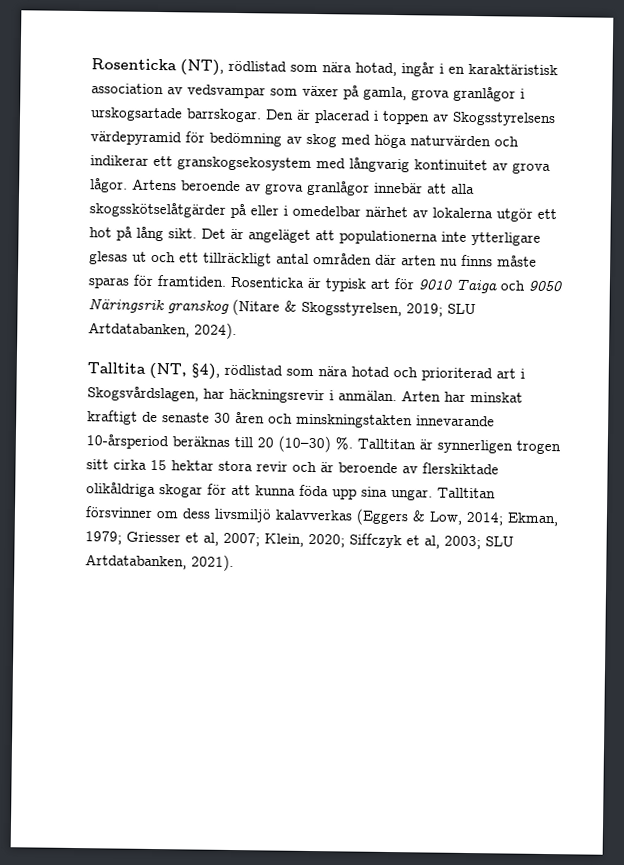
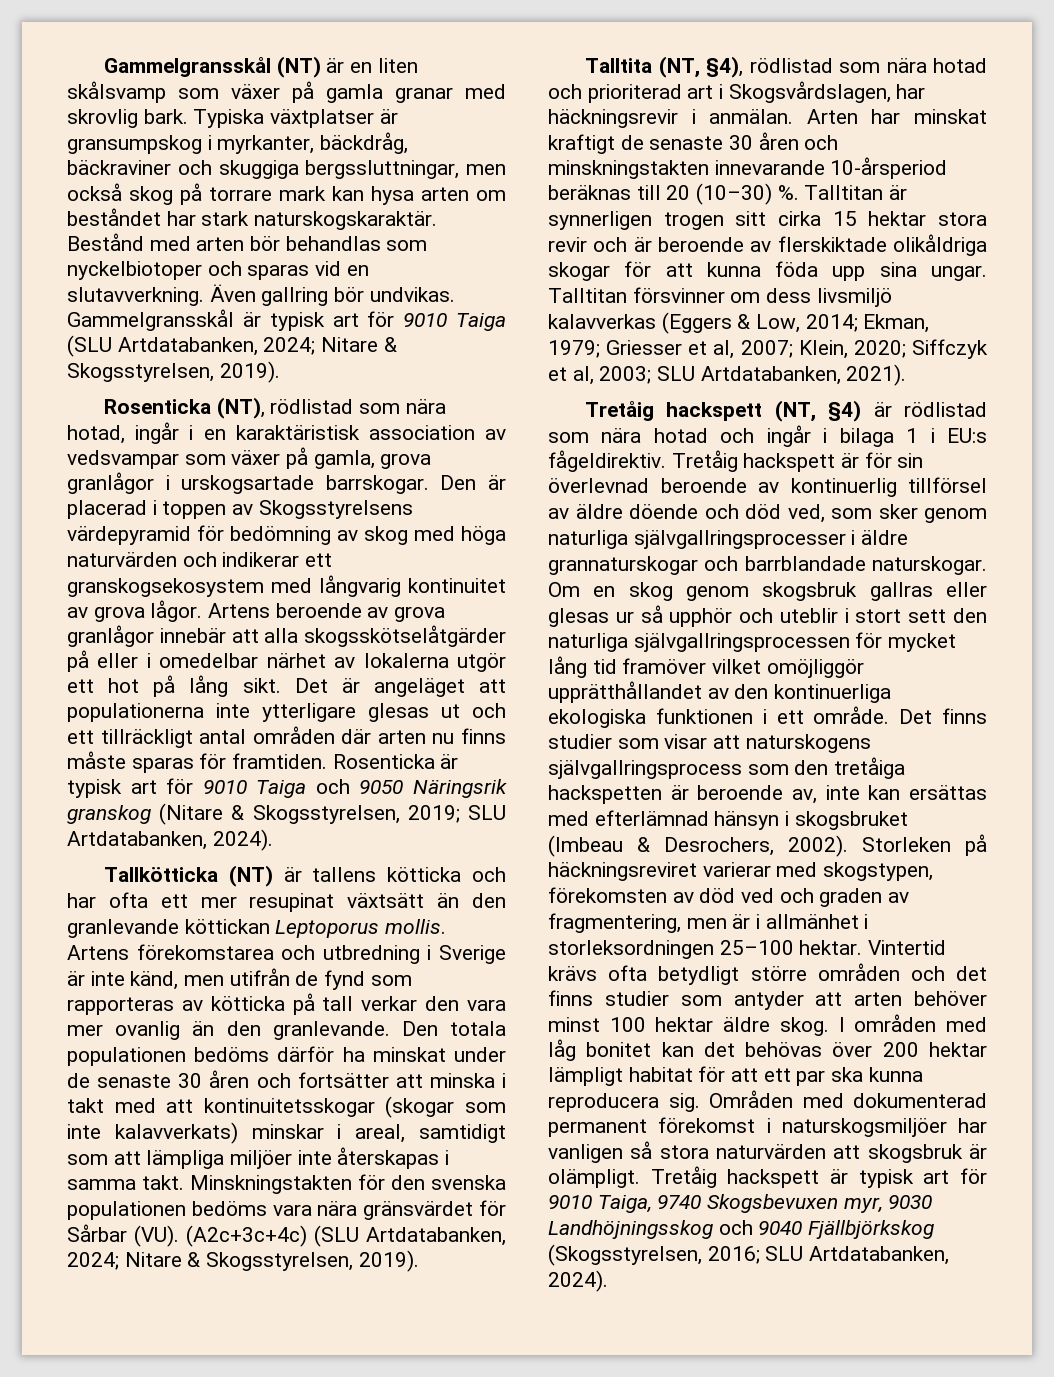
(91, 64) none -> [104,56,418,78] [67,81,506,103] [67,109,398,128] [67,132,409,154] [67,160,506,179] [67,183,506,205] [67,208,438,230] [67,233,428,251] [67,261,369,280] [67,284,455,306] [67,309,506,331] [67,335,397,357] [67,361,280,383] Gammelgransskål (NT) är en liten skålsvamp som växer på gamla granar med skrovlig bark. Typiska växtplatser är gransumpskog i myrkanter, bäckdråg, bäckraviner och skuggiga bergssluttningar, men också skog på torrare mark kan hysa arten om beståndet har stark naturskogskaraktär. Bestånd med arten bör behandlas som nyckelbiotoper och sparas vid en slutavverkning. Även gallring bör undvikas. Gammelgransskål är typisk art för 9010 Taiga (SLU Artdatabanken, 2024; Nitare & Skogsstyrelsen, 2019). //
(237, 331) none -> [104,865,506,887] [67,892,506,912] [67,919,447,938] [67,944,507,964] [67,968,412,990] [67,993,506,1015] [67,1021,506,1040] [67,1046,506,1066] [67,1070,506,1088] [67,1096,506,1118] [67,1122,507,1144] [67,1147,450,1169] [67,1174,506,1194] [67,1200,506,1220] [67,1224,506,1247] [67,1250,419,1272] // Tallkötticka (NT) är tallens kötticka och har ofta ett mer resupinat växtsätt än den granlevande köttickan Leptoporus mollis. Artens förekomstarea och utbredning i Sverige är inte känd, men utifrån de fynd som rapporteras av kötticka på tall verkar den vara mer ovanlig än den granlevande. Den totala populationen bedöms därför ha minskat under de senaste 30 åren och fortsätter att minska i takt med att kontinuitetsskogar (skogar som inte kalavverkats) minskar i areal, samtidigt som att lämpliga miljöer inte återskapas i samma takt. Minskningstakten för den svenska populationen bedöms vara nära gränsvärdet för Sårbar (VU). (A2c+3c+4c) (SLU Artdatabanken, 2024; Nitare & Skogsstyrelsen, 2019).
(234, 563) none -> [585,400,987,422] [548,425,987,447] [548,450,924,472] [548,477,987,497] [548,504,987,523] [548,530,909,549] [548,556,987,575] [548,582,987,601] [548,605,987,627] [548,632,957,652] [548,656,864,678] [548,681,892,703] [548,706,987,728] [548,734,871,753] [548,757,906,779] [548,785,987,804] [548,810,908,830] [548,834,987,857] [548,862,934,881] [548,887,910,907] [548,913,869,933] [548,940,947,959] [548,963,987,985] [548,990,987,1010] [548,1014,987,1036] [548,1039,987,1061] [548,1066,923,1086] [548,1090,987,1112] [548,1117,987,1137] [548,1141,987,1163] [548,1166,988,1188] [548,1194,933,1213] [548,1220,935,1239] [548,1244,950,1266] [548,1270,608,1292] // Tretåig hackspett (NT, §4) är rödlistad som nära hotad och ingår i bilaga 1 i EU:s fågeldirektiv. Tretåig hackspett är för sin överlevnad beroende av kontinuerlig tillförsel av äldre döende och död ved, som sker genom naturliga självgallringsprocesser i äldre grannaturskogar och barrblandade naturskogar. Om en skog genom skogsbruk gallras eller glesas ur så upphör och uteblir i stort sett den naturliga självgallringsprocessen för mycket lång tid framöver vilket omöjliggör upprätthållandet av den kontinuerliga ekologiska funktionen i ett område. Det finns studier som visar att naturskogens självgallringsprocess som den tretåiga hackspetten är beroende av, inte kan ersättas med efterlämnad hänsyn i skogsbruket (Imbeau & Desrochers, 2002). Storleken på häckningsreviret varierar med skogstypen, förekomsten av död ved och graden av fragmentering, men är i allmänhet i storleksordningen 25–100 hektar. Vintertid krävs ofta betydligt större områden och det finns studier som antyder att arten behöver minst 100 hektar äldre skog. I områden med låg bonitet kan det behövas över 200 hektar lämpligt habitat för att ett par ska kunna reproducera sig. Områden med dokumenterad permanent förekomst i naturskogsmiljöer har vanligen så stora naturvärden att skogsbruk är olämpligt. Tretåig hackspett är typisk art för 9010 Taiga, 9740 Skogsbevuxen myr, 9030 Landhöjningsskog och 9040 Fjällbjörkskog (Skogsstyrelsen, 2016; SLU Artdatabanken, 2024).

